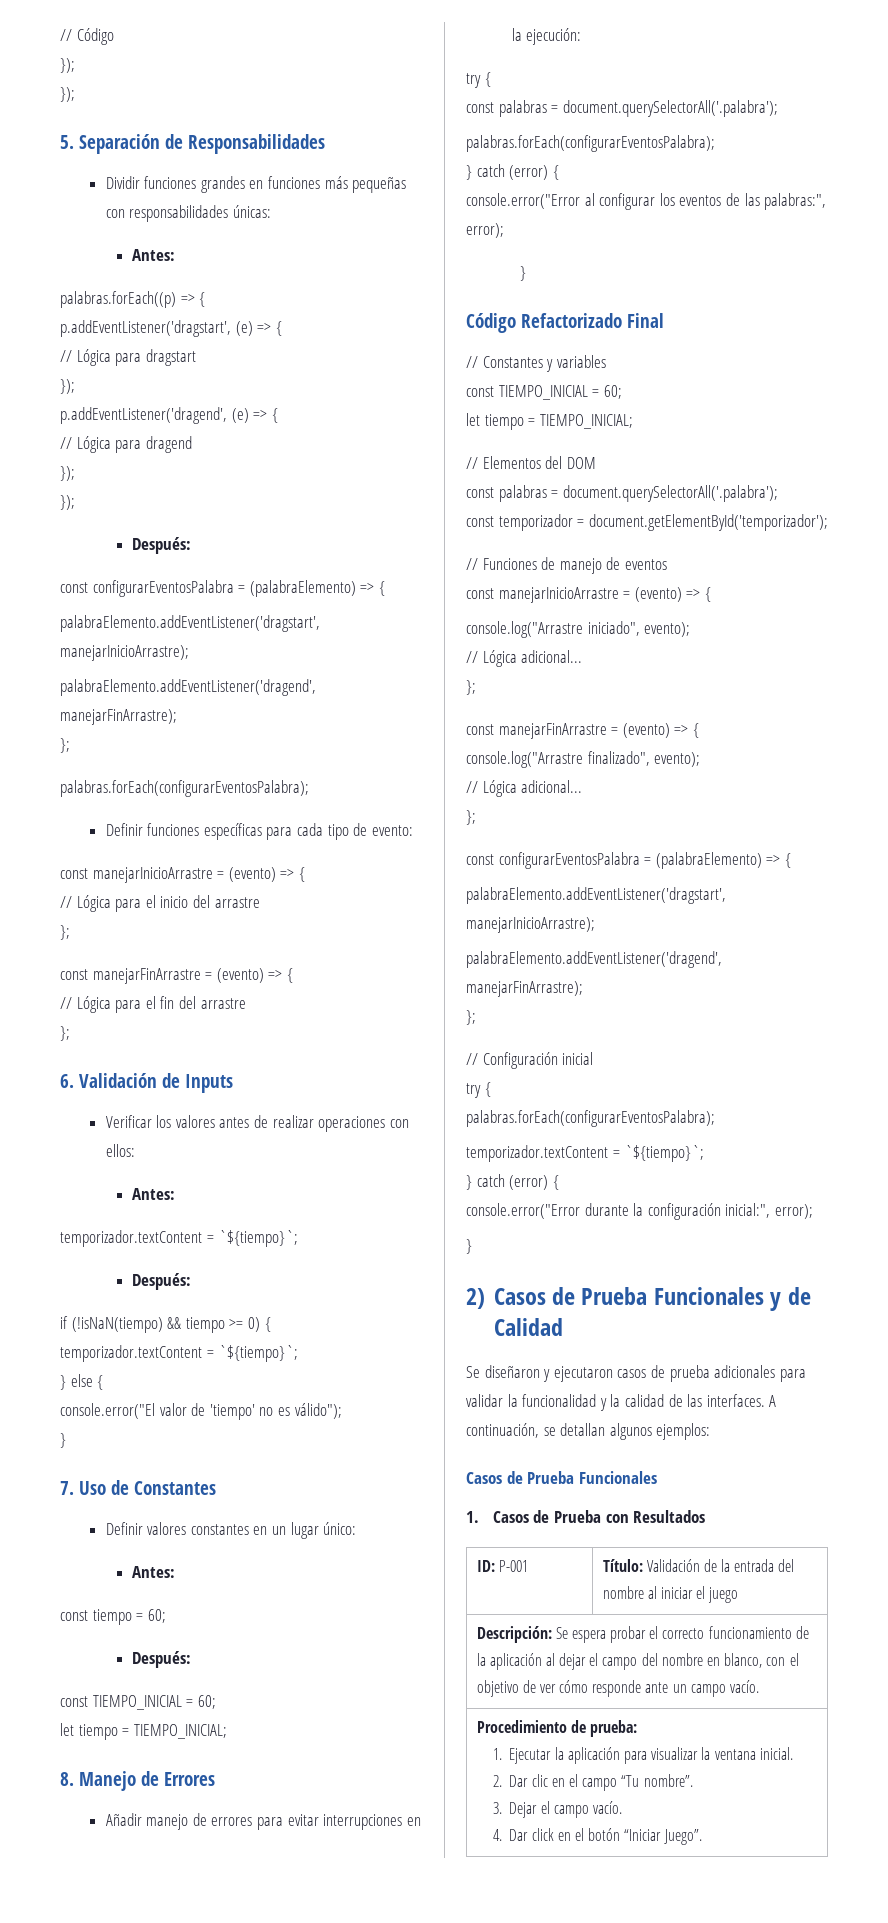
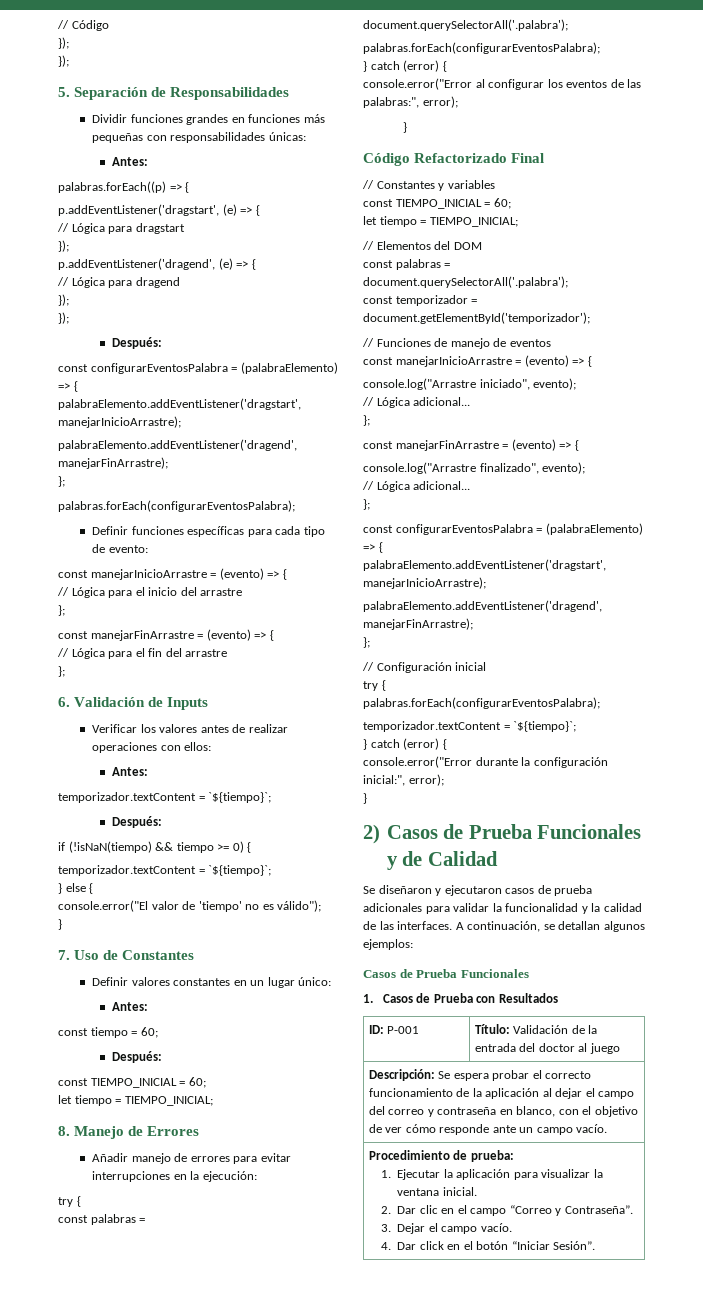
[602,1586,706,1599] nombre al iniciar el -> [538,1043,588,1052] doctor al
[661,1653,703,1666] nombre -> [388,1107,497,1117] correo y contraseña
[621,1774,693,1787] “Tu nombre”. -> [509,1205,633,1216] “Correo y Contraseña”.
[663,1829,702,1845] Juego”. -> [553,1241,596,1250] Sesión”.

